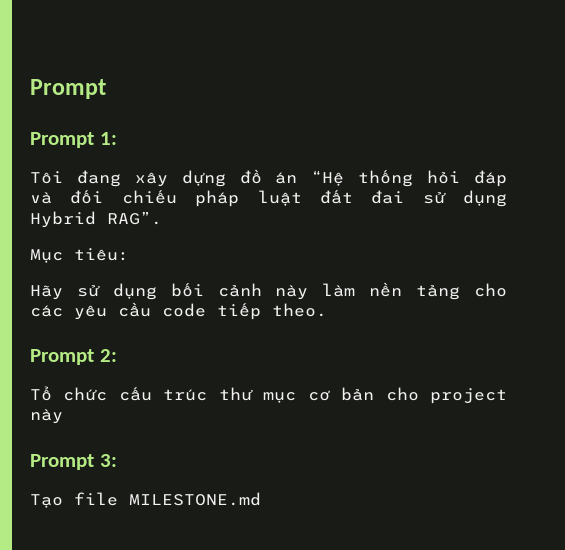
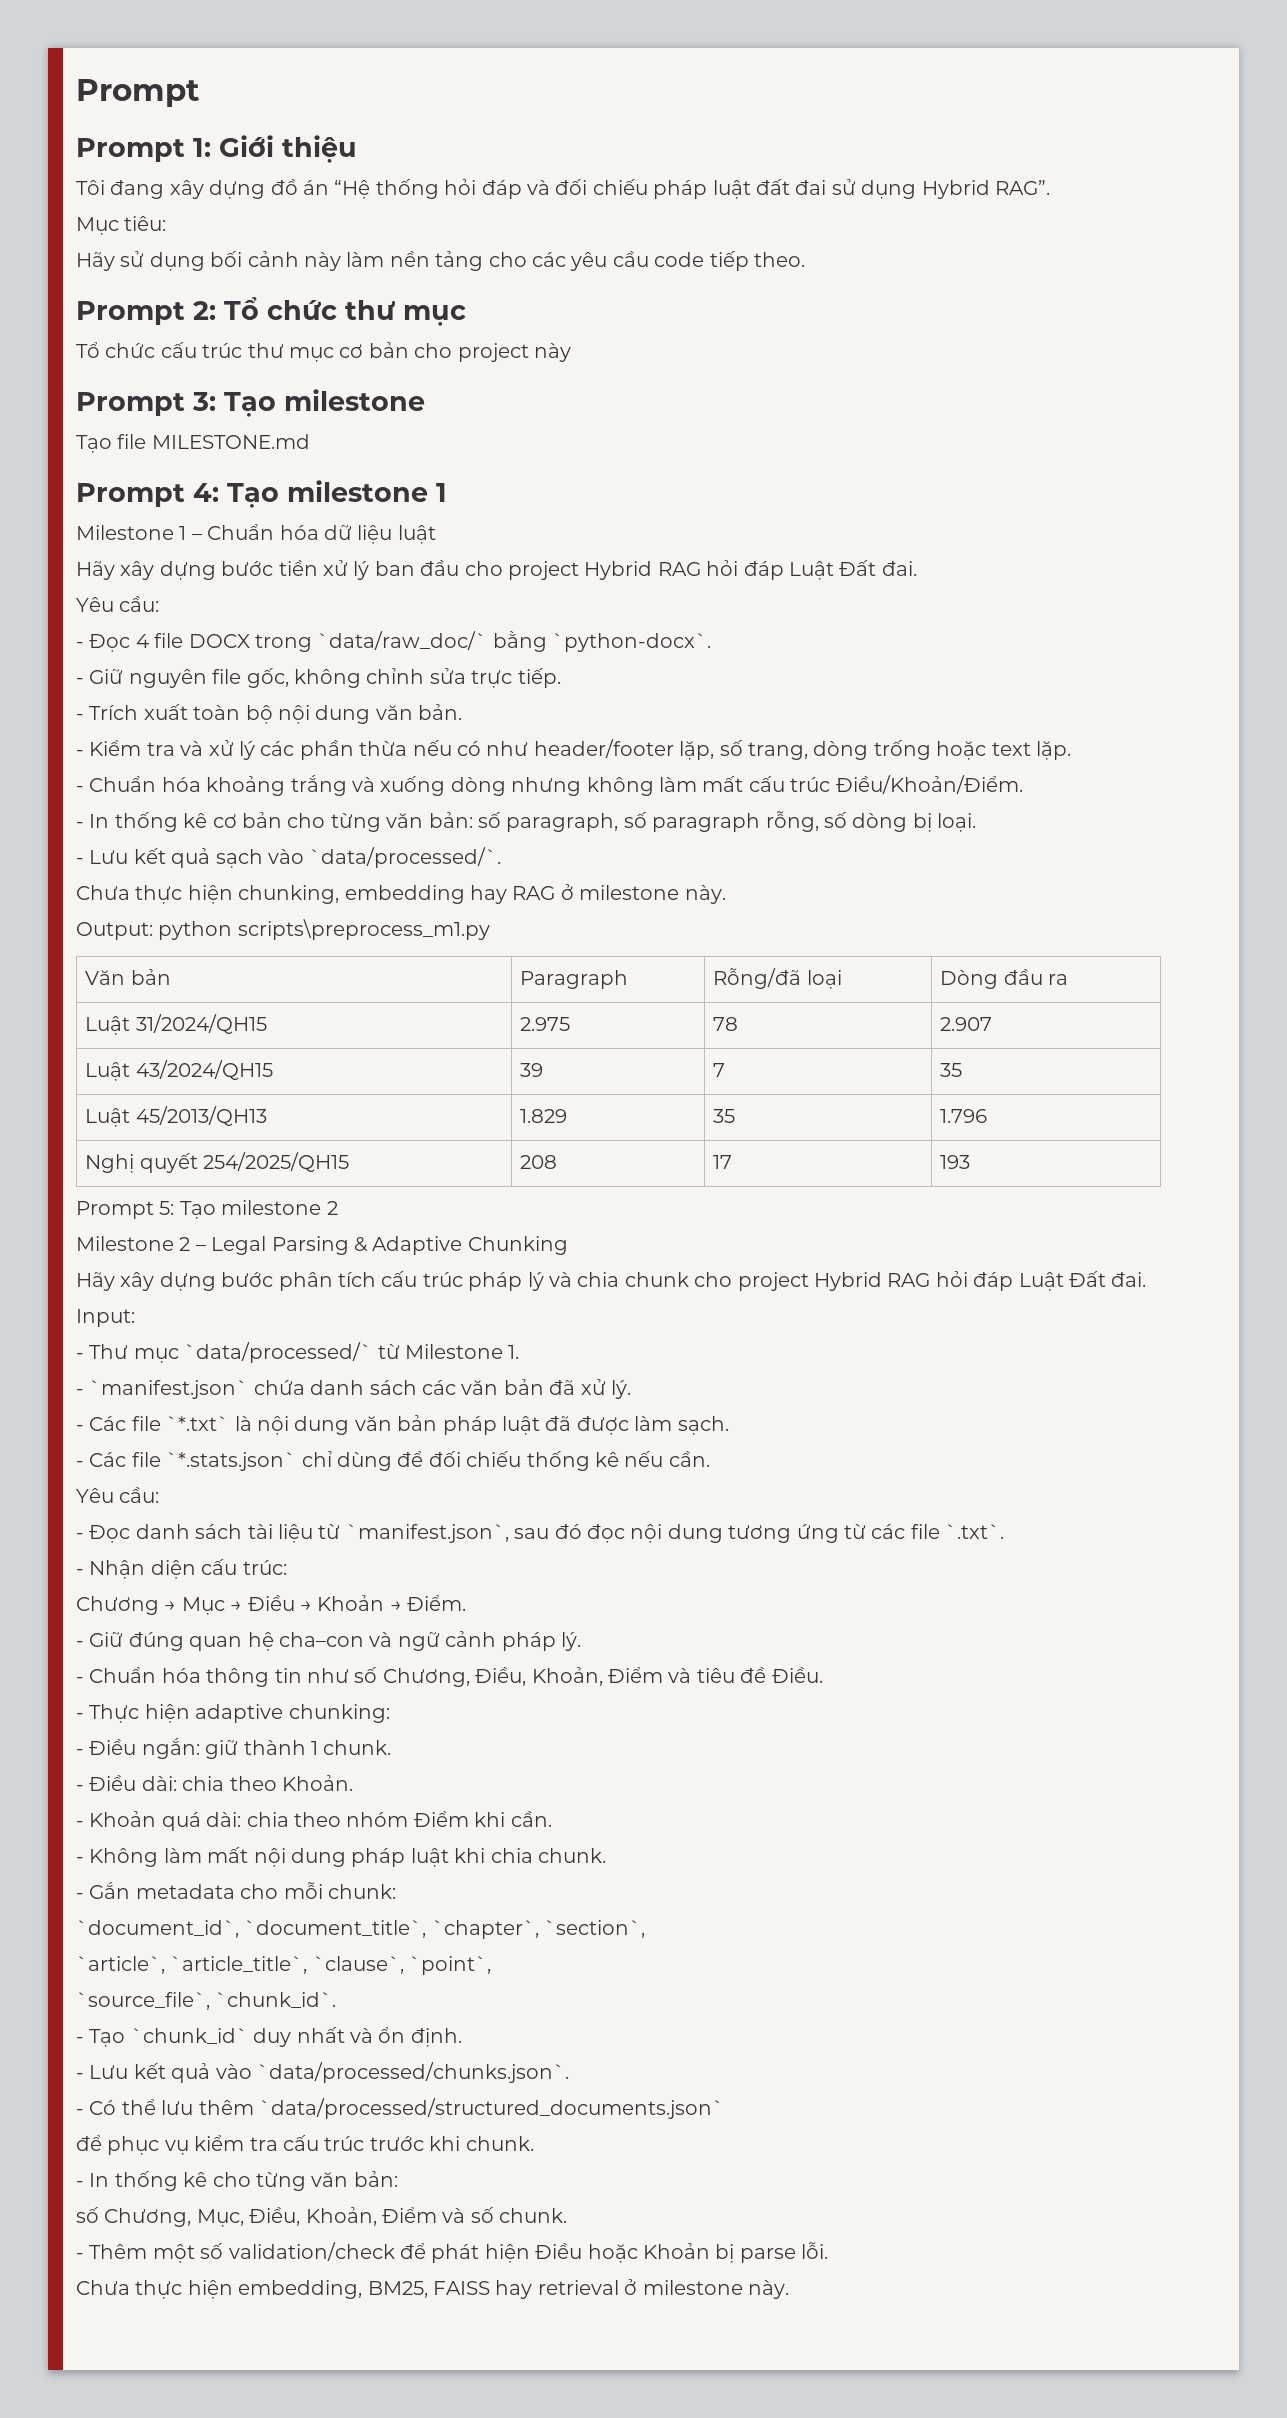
(117, 138) none -> [219,135,357,163] Giới thiệu
(117, 355) none -> [224,297,466,326] Tổ chức thư mục
(117, 460) none -> [224,389,425,417] Tạo milestone
(261, 499) none -> [76,480,447,508] [76,524,436,544] [76,560,917,580] [76,596,160,612] [76,631,712,652] [76,668,561,688] [76,704,463,724] [76,739,1071,760] [76,775,1023,796] [76,811,977,832] [76,847,502,868] [76,884,726,904] [76,919,490,940] [85,969,171,985] [520,970,629,989] [713,968,842,989] [940,969,1068,989] [85,1014,267,1035] [520,1017,571,1031] [713,1017,739,1031] [940,1017,993,1031] [85,1060,273,1081] [520,1063,544,1077] [713,1063,726,1077] [940,1063,963,1077] [85,1106,267,1127] [520,1109,568,1123] [713,1109,736,1123] [940,1109,988,1123] [85,1152,349,1173] [520,1155,558,1169] [713,1155,733,1169] [940,1155,971,1169] [76,1200,338,1219] [76,1236,568,1255] [76,1271,1147,1291] [76,1309,135,1327] [76,1342,520,1363] [76,1379,631,1399] [76,1415,729,1435] [76,1451,710,1471] [76,1487,160,1503] [76,1524,1005,1543] [76,1559,287,1579] [76,1595,467,1615] [76,1631,581,1651] [76,1667,823,1687] [76,1704,390,1723] [76,1738,392,1759] [76,1775,353,1791] [76,1811,552,1831] [76,1847,606,1867] [76,1882,396,1899] [76,1920,646,1939] [76,1956,492,1975] [76,1992,337,2010] [76,2027,462,2047] [76,2062,569,2083] [76,2098,724,2119] [76,2135,534,2155] [76,2171,398,2191] [76,2207,568,2227] [76,2242,829,2263] [76,2279,789,2299] // Prompt 4: Tạo milestone 1 // Milestone 1 – Chuẩn hóa dữ liệu luật // Hãy xây dựng bước tiền xử lý ban đầu cho project Hybrid RAG hỏi đáp Luật Đất đai. // Yêu cầu: // - Đọc 4 file DOCX trong `data/raw_doc/` bằng `python-docx`. // - Giữ nguyên file gốc, không chỉnh sửa trực tiếp. // - Trích xuất toàn bộ nội dung văn bản. // - Kiểm tra và xử lý các phần thừa nếu có như header/footer lặp, số trang, dòng trống hoặc text lặp. // - Chuẩn hóa khoảng trắng và xuống dòng nhưng không làm mất cấu trúc Điều/Khoản/Điểm. // - In thống kê cơ bản cho từng văn bản: số paragraph, số paragraph rỗng, số dòng bị loại. // - Lưu kết quả sạch vào `data/processed/`. // Chưa thực hiện chunking, embedding hay RAG ở milestone này. // Output: python scripts\preprocess_m1.py // Văn bản | Paragraph | Rỗng/đã loại | Dòng đầu ra // Luật 31/2024/QH15 | 2.975 | 78 | 2.907 // Luật 43/2024/QH15 | 39 | 7 | 35 // Luật 45/2013/QH13 | 1.829 | 35 | 1.796 // Nghị quyết 254/2025/QH15 | 208 | 17 | 193 // Prompt 5: Tạo milestone 2 // Milestone 2 – Legal Parsing & Adaptive Chunking // Hãy xây dựng bước phân tích cấu trúc pháp lý và chia chunk cho project Hybrid RAG hỏi đáp Luật Đất đai. // Input: // - Thư mục `data/processed/` từ Milestone 1. // - `manifest.json` chứa danh sách các văn bản đã xử lý. // - Các file `*.txt` là nội dung văn bản pháp luật đã được làm sạch. // - Các file `*.stats.json` chỉ dùng để đối chiếu thống kê nếu cần. // Yêu cầu: // - Đọc danh sách tài liệu từ `manifest.json`, sau đó đọc nội dung tương ứng từ các file `.txt`. // - Nhận diện cấu trúc: // Chương → Mục → Điều → Khoản → Điểm. // - Giữ đúng quan hệ cha–con và ngữ cảnh pháp lý. // - Chuẩn hóa thông tin như số Chương, Điều, Khoản, Điểm và tiêu đề Điều. // - Thực hiện adaptive chunking: // - Điều ngắn: giữ thành 1 chunk. // - Điều dài: chia theo Khoản. // - Khoản quá dài: chia theo nhóm Điểm khi cần. // - Không làm mất nội dung pháp luật khi chia chunk. // - Gắn metadata cho mỗi chunk: // `document_id`, `document_title`, `chapter`, `section`, // `article`, `article_title`, `clause`, `point`, // `source_file`, `chunk_id`. // - Tạo `chunk_id` duy nhất và ổn định. // - Lưu kết quả vào `data/processed/chunks.json`. // - Có thể lưu thêm `data/processed/structured_documents.json` // để phục vụ kiểm tra cấu trúc trước khi chunk. // - In thống kê cho từng văn bản: // số Chương, Mục, Điều, Khoản, Điểm và số chunk. // - Thêm một số validation/check để phát hiện Điều hoặc Khoản bị parse lỗi. // Chưa thực hiện embedding, BM25, FAISS hay retrieval ở milestone này.

